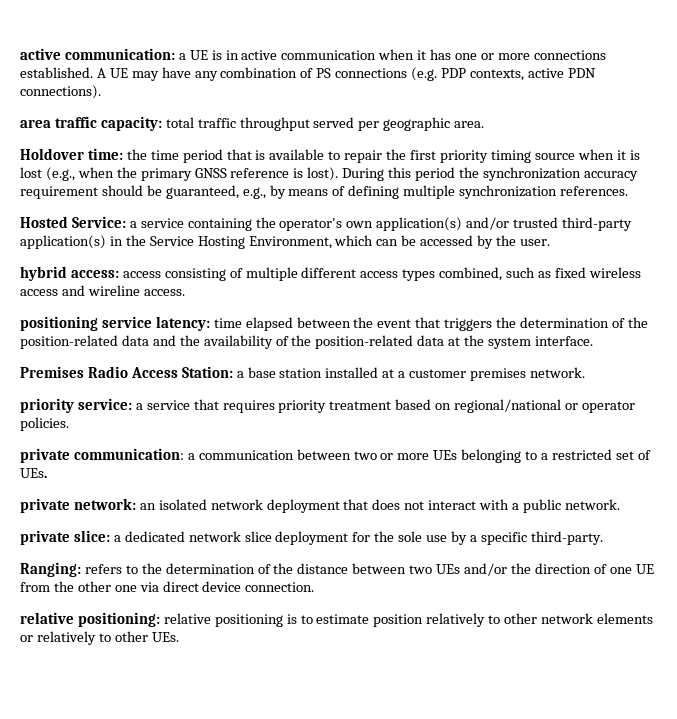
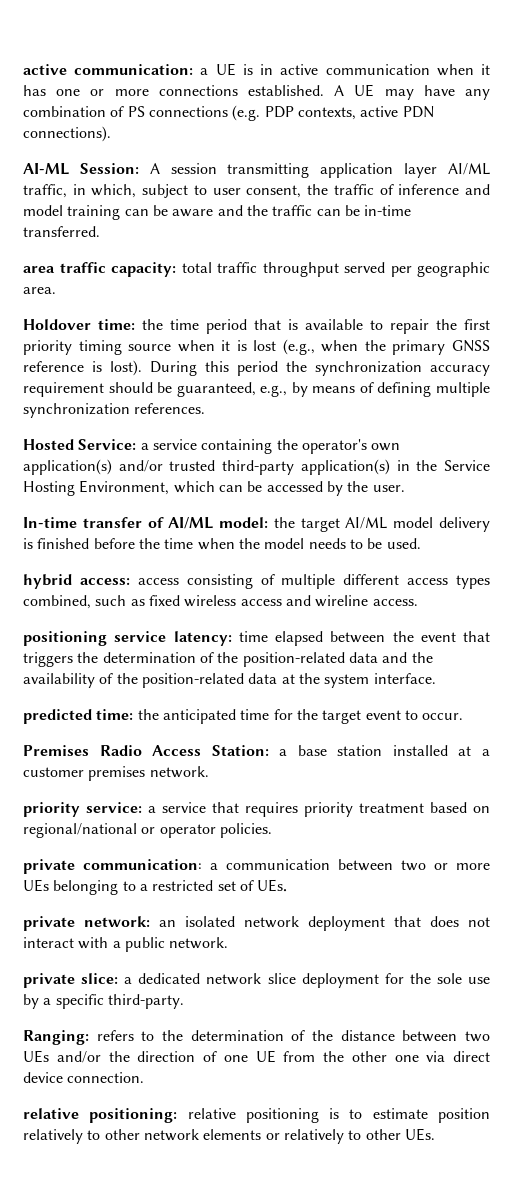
(101, 92) none -> [23,163,490,178] [23,184,491,198] [23,205,412,220] [23,226,100,237] // AI-ML Session: A session transmitting application layer AI/ML traffic, in which, subject to user consent, the traffic of inference and model training can be aware and the traffic can be in-time transferred.
(550, 242) none -> [23,517,490,532] [23,538,421,550] // In-time transfer of AI/ML model: the target AI/ML model delivery is finished before the time when the model needs to be used.
(593, 341) none -> [23,709,464,724] // predicted time: the anticipated time for the target event to occur.

